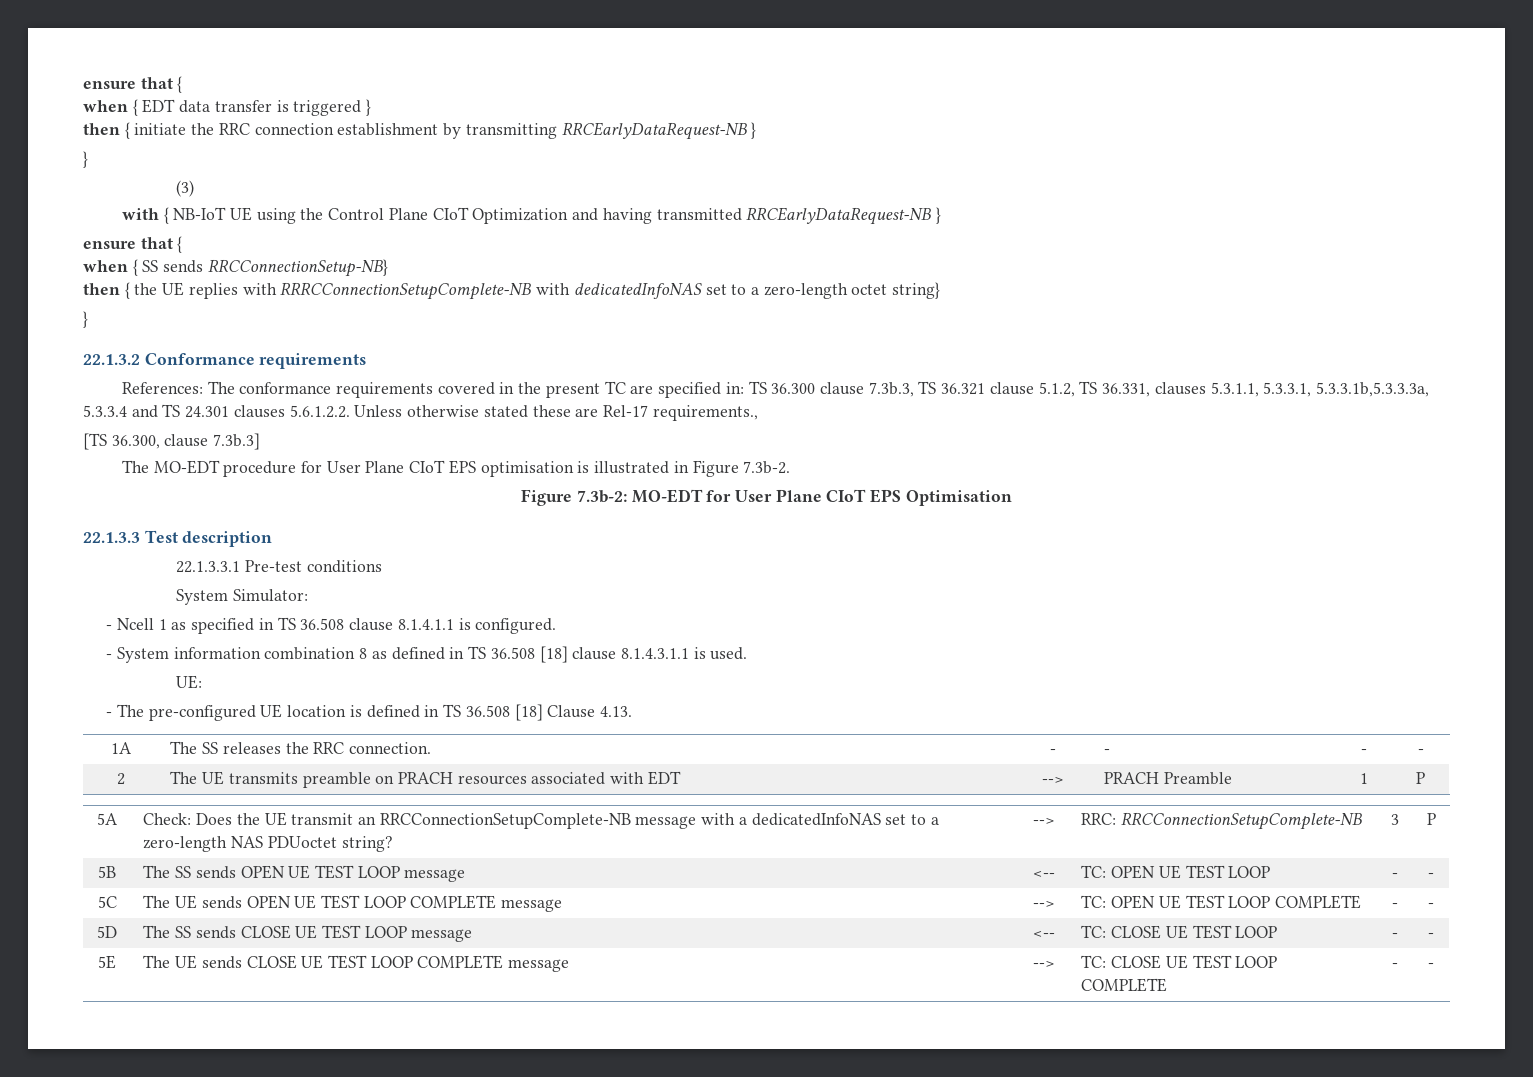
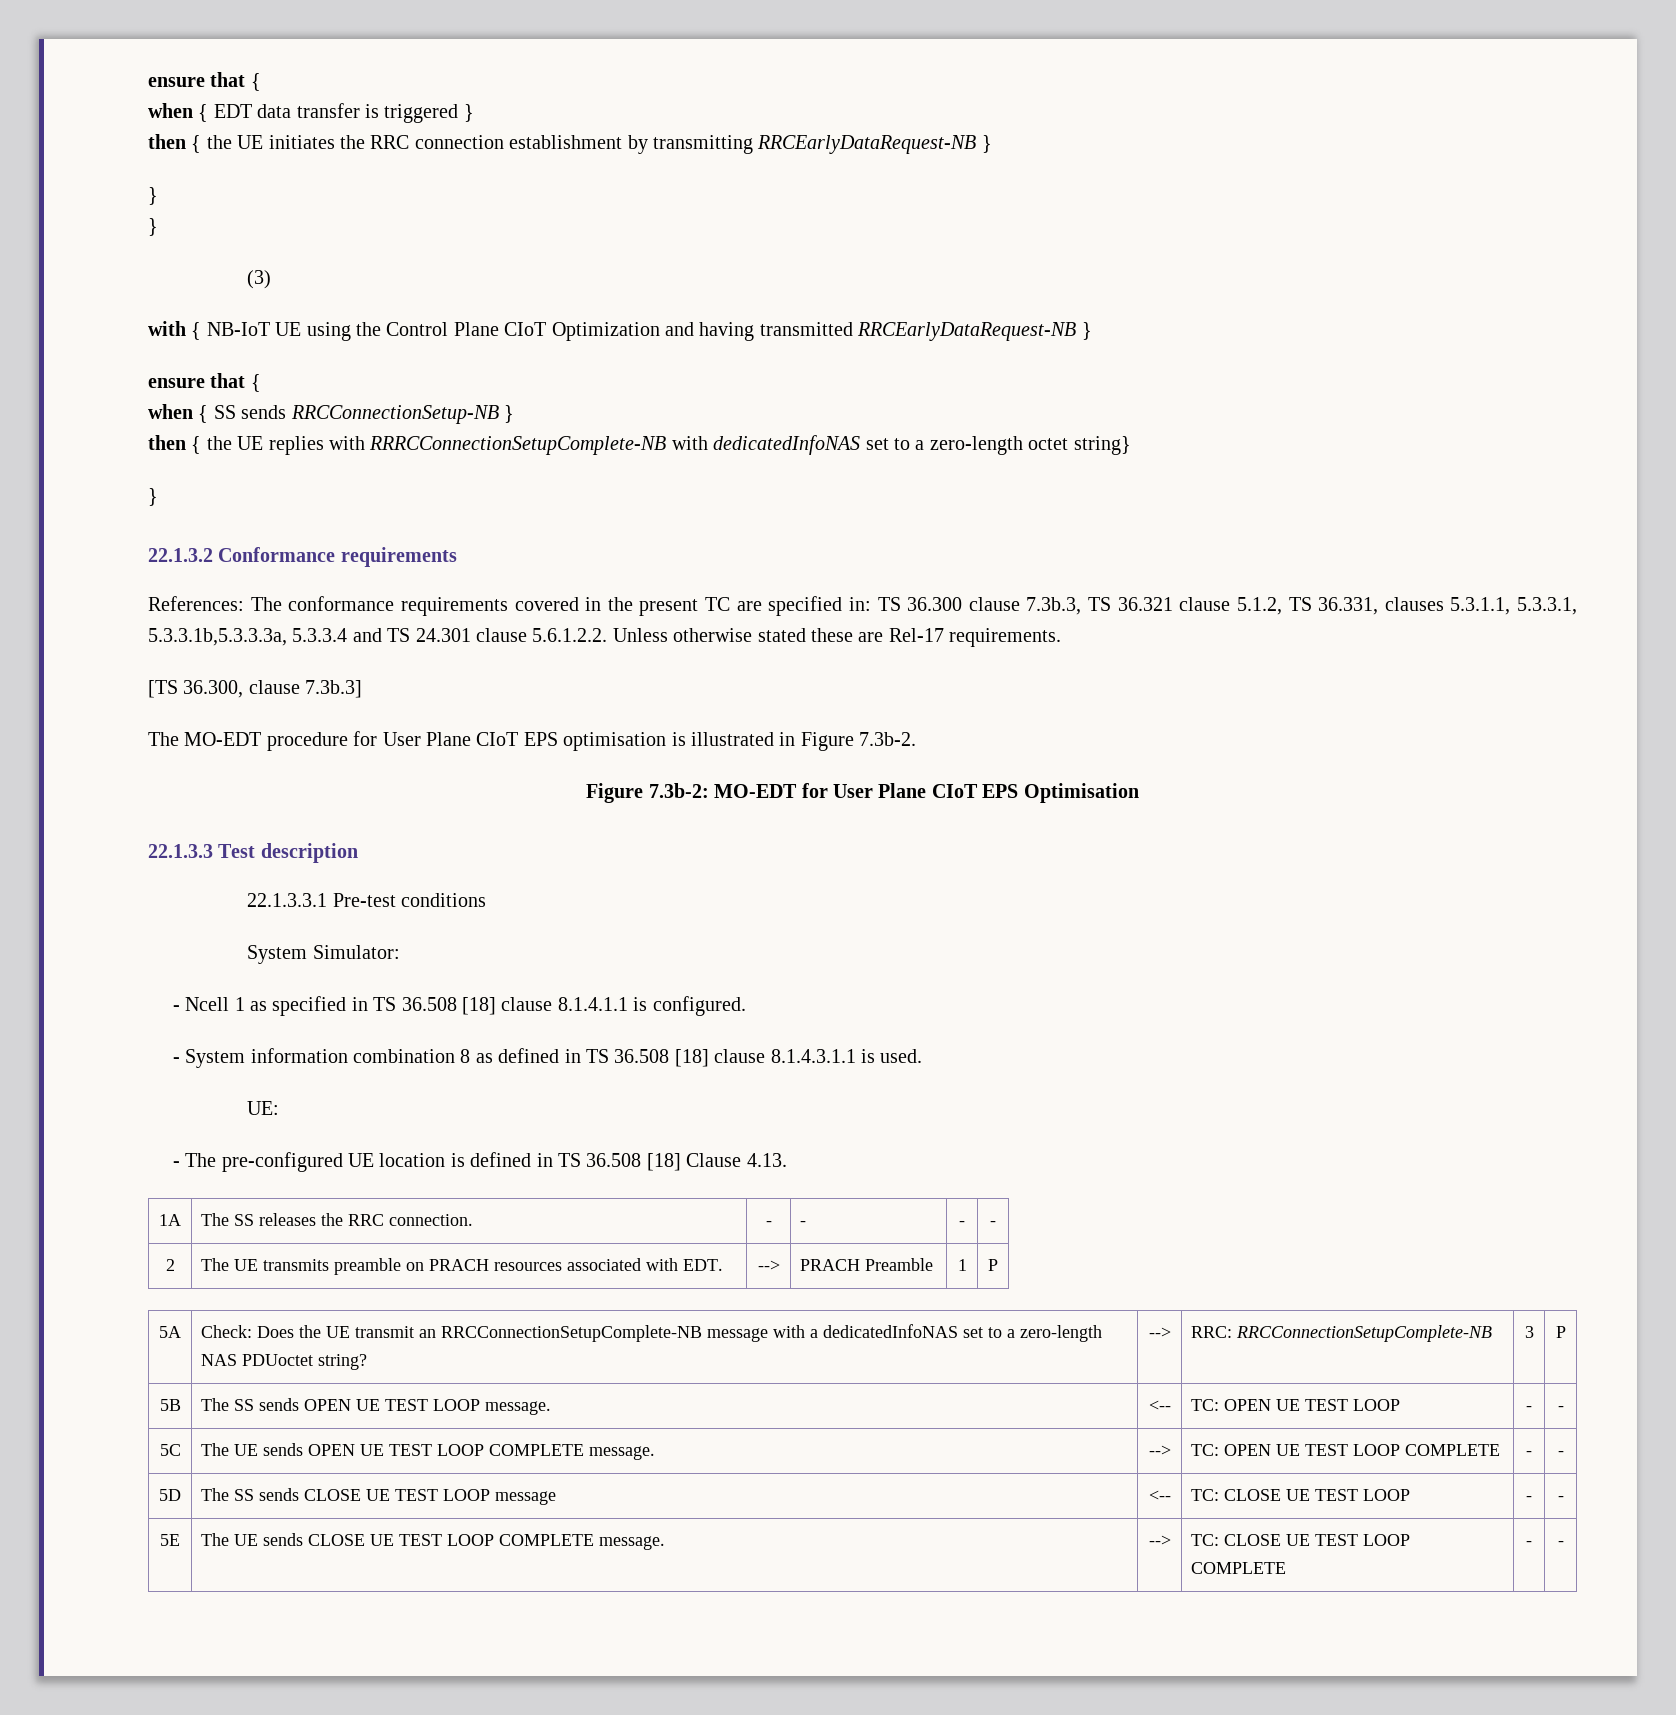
[134,123,187,135] initiate -> [206,135,335,149] the UE initiates
(88, 159) none -> [148,218,158,236] // }
[207,259,388,277] RRCConnectionSetup-NB} -> [290,405,514,424] RRCConnectionSetup-NB }
[233,405,285,418] clauses -> [476,628,527,642] clause
[652,405,758,421] requirements., -> [949,628,1062,647] requirements.
(345, 624) none -> [462,997,497,1015] [18]
[647,771,681,785] EDT -> [683,1259,724,1271] EDT.
[404,869,466,882] message -> [485,1401,552,1415] message.
[501,899,563,912] message -> [589,1446,656,1460] message.
[508,959,570,972] message -> [599,1536,666,1550] message.

